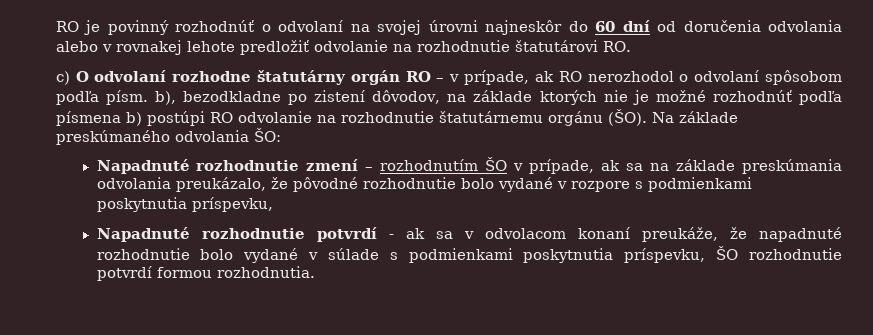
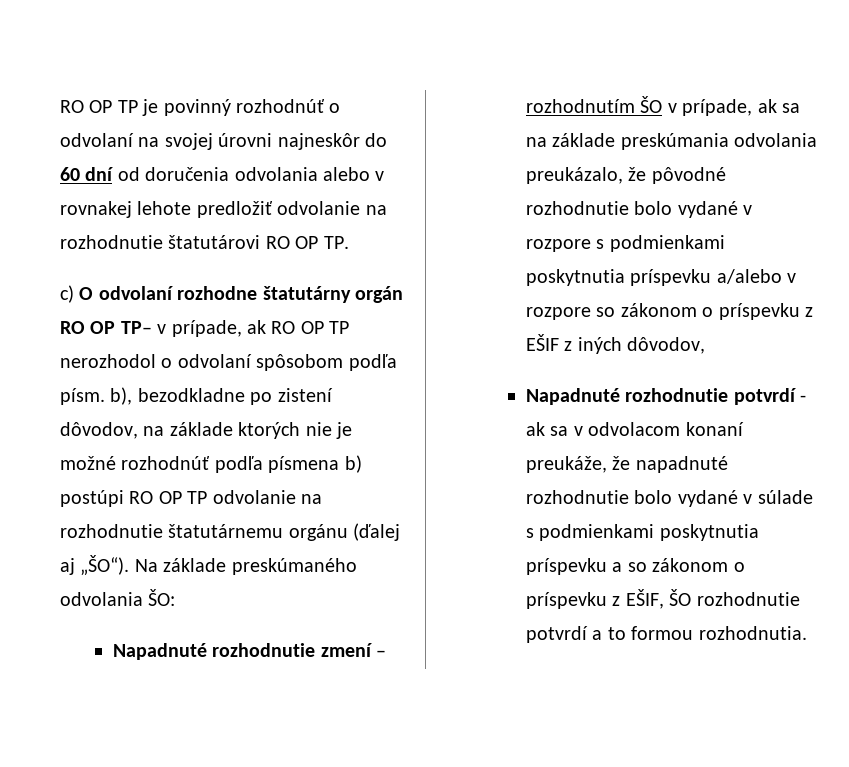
[55,21,79,32] RO -> [59,100,138,113] RO OP TP
[602,41,631,52] RO. -> [265,236,349,249] RO OP TP.
[436,78,445,82] – -> [90,321,152,334] OP TP–
(582, 76) none -> [300,321,350,334] OP TP
(233, 117) none -> [158,491,208,504] OP TP
[607,109,647,126] (ŠO). -> [353,523,401,541] [59,555,130,576] (ďalej aj „ŠO“).
[191,197,273,212] príspevku, -> [630,269,797,286] [525,303,813,320] [525,334,706,354] príspevku a/alebo v rozpore so zákonom o príspevku z EŠIF z iných dôvodov,
[624,248,706,263] príspevku, -> [525,558,745,575] [525,589,664,609] príspevku a so zákonom o príspevku z EŠIF,
(152, 273) none -> [592,627,626,640] a to

